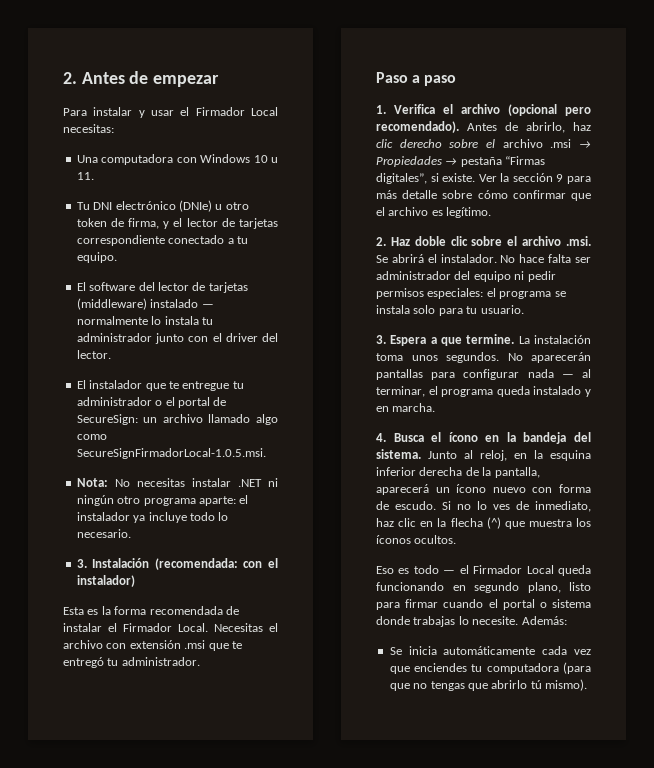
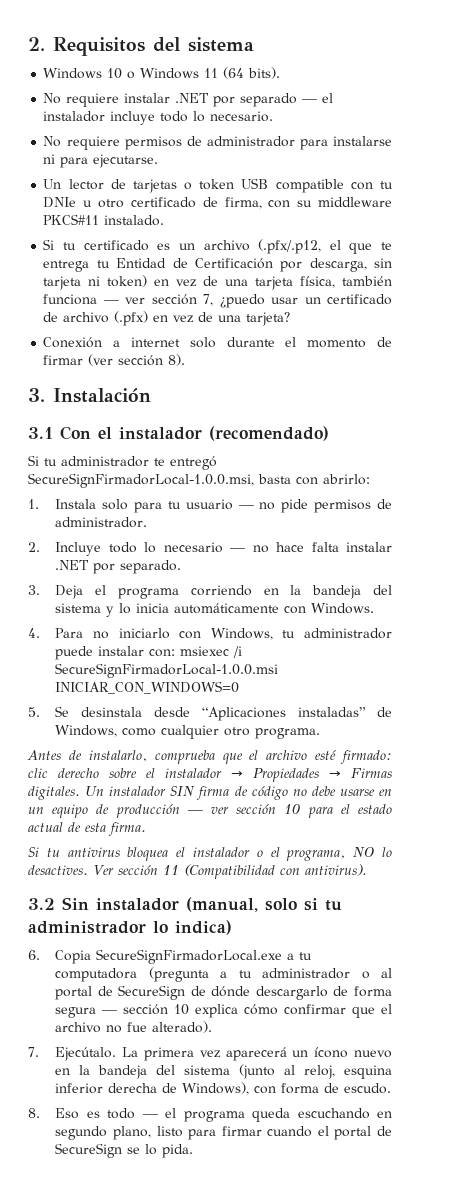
[63,71,220,87] [63,107,278,118] [63,124,114,133] [76,154,278,165] [76,172,94,180] [76,200,249,212] [76,218,278,229] [76,235,248,246] [76,252,117,263] [76,282,248,293] [76,298,214,310] [76,316,213,325] [76,333,278,344] [76,350,111,359] [76,380,244,391] [76,397,227,408] [76,414,278,425] [76,434,107,440] [76,448,266,459] [76,478,278,487] [76,495,249,506] [76,512,146,523] 2. Antes de empezar // Para instalar y usar el Firmador Local necesitas: // Una computadora con Windows 10 u 11. // Tu DNI electrónico (DNIe) u otro token de firma, y el lector de tarjetas correspondiente conectado a tu equipo. // El software del lector de tarjetas (middleware) instalado — normalmente lo instala tu administrador junto con el driver del lector. // El instalador que te entregue tu administrador o el portal de SecureSign: un archivo llamado algo como SecureSignFirmadorLocal-1.0.5.msi. // Nota: No necesitas instalar .NET ni ningún otro programa aparte: el instalador ya -> [28,37,254,56] [43,67,281,79] [43,93,334,107] [43,111,106,122] 2. Requisitos del sistema // Windows 10 o Windows 11 (64 bits). // No requiere instalar .NET por separado — el instalador
[76,558,278,570] [76,575,135,587] [63,606,239,615] [63,623,278,632] [63,640,242,651] [63,657,200,668] [376,72,457,86] [376,104,591,116] [376,121,591,133] 3. Instalación (recomendada: con el instalador) // Esta es la forma recomendada de instalar el Firmador Local. Necesitas el archivo con extensión .msi que te entregó tu administrador. // Paso a paso // 1. Verifica el archivo (opcional pero recomendado). Antes de abrirlo, haz -> [43,136,393,150] [43,154,159,168] [43,178,394,193] [43,197,392,209] [43,214,165,226] [43,239,392,254] [43,258,392,272] [43,275,392,290] [43,294,392,308] [43,311,291,326] [43,337,393,348] [43,354,186,366] [28,388,151,403] [28,426,329,441] [28,455,217,470] [28,473,370,488] [28,499,393,513] [55,517,148,528] [28,542,393,556] [55,560,182,574] [28,585,392,599] [55,603,375,617] [28,628,392,640] [55,646,243,660] [55,663,279,678] [55,681,240,694] [28,706,392,721] [55,725,321,739] [27,750,392,764] No requiere permisos de administrador para instalarse ni para ejecutarse. // Un lector de tarjetas o token USB compatible con tu DNIe u otro certificado de firma, con su middleware PKCS#11 instalado. // Si tu certificado es un archivo (.pfx/.p12, el que te entrega tu Entidad de Certificación por descarga, sin tarjeta ni token) en vez de una tarjeta física, también funciona — ver sección 7, ¿puedo usar un certificado de archivo (.pfx) en vez de una tarjeta? // Conexión a internet solo durante el momento de firmar (ver sección 8). // 3. Instalación // 3.1 Con el instalador (recomendado) // Si tu administrador te entregó SecureSignFirmadorLocal-1.0.0.msi, basta con abrirlo: // 1. Instala solo para tu usuario — no pide permisos de administrador. // 2. Incluye todo lo necesario — no hace falta instalar .NET por separado. // 3. Deja el programa corriendo en la bandeja del sistema y lo inicia automáticamente con Windows. // 4. Para no iniciarlo con Windows, tu administrador puede instalar con: msiexec /i SecureSignFirmadorLocal-1.0.0.msi INICIAR_CON_WINDOWS=0 // 5. Se desinstala desde “Aplicaciones instaladas” de Windows, como cualquier otro programa. // Antes de instalarlo, comprueba que el archivo esté firmado:
[502,139,572,148] archivo .msi -> [165,768,222,778] instalador
[460,156,546,167] [376,173,591,184] [376,190,473,199] pestaña “Firmas digitales”, si existe. Ver la sección 9 para más detalle sobre -> [351,768,392,778] [28,786,393,800] [28,804,392,818] [28,822,146,836] [28,847,393,861] [28,864,367,879] [28,897,342,912] [28,920,232,935] [28,949,313,964] [55,967,392,982] [55,985,392,1000] [55,1004,239,1018] Firmas digitales. Un instalador SIN firma de código no debe usarse en un equipo de producción — ver sección 10 para el estado actual de esta firma. // Si tu antivirus bloquea el instalador o el programa, NO lo desactives. Ver sección 11 (Compatibilidad con antivirus). // 3.2 Sin instalador (manual, solo si tu administrador lo indica) // 6. Copia SecureSignFirmadorLocal.exe a tu computadora (pregunta a tu administrador o al portal de SecureSign de dónde descargarlo de forma segura — sección 10 explica
[431,207,492,218] [376,236,591,246] [376,254,591,263] [376,271,556,282] [376,288,566,299] [376,305,524,316] [376,334,591,346] [376,352,591,363] [376,369,591,380] [376,386,591,397] [376,403,436,412] [376,432,591,444] [376,449,591,461] [376,467,540,478] [376,484,591,495] [376,501,591,512] [376,517,591,529] [376,535,457,544] es legítimo. // 2. Haz doble clic sobre el archivo .msi. Se abrirá el instalador. No hace falta ser administrador del equipo ni pedir permisos especiales: el programa se instala solo para tu usuario. // 3. Espera a que termine. La instalación toma unos segundos. No aparecerán pantallas para configurar nada — al terminar, el programa queda instalado y en marcha. // 4. Busca el ícono en la bandeja del sistema. Junto al reloj, en la esquina inferior derecha de la pantalla, aparecerá un ícono nuevo con forma de escudo. Si no lo ves de inmediato, haz clic en la flecha (^) que muestra los íconos ocultos. // -> [106,1021,213,1033] [28,1047,392,1061] [55,1064,393,1079] [55,1082,392,1095] [28,1108,40,1118] no fue alterado). // 7. Ejecútalo. La primera vez aparecerá un ícono nuevo en la bandeja del sistema (junto al reloj, esquina inferior derecha de Windows), con forma de escudo. // 8.
[473,565,591,576] [376,582,444,591] Firmador Local queda funcionando -> [183,1108,370,1122] programa queda escuchando
[539,599,591,608] [376,616,567,627] [389,646,591,655] [389,662,591,674] [389,679,587,691] o sistema donde trabajas lo necesite. Además: // Se inicia automáticamente cada vez que enciendes tu computadora (para que no tengas que abrirlo tú mismo). -> [377,1126,393,1136] [55,1143,194,1158] de SecureSign se lo pida.

